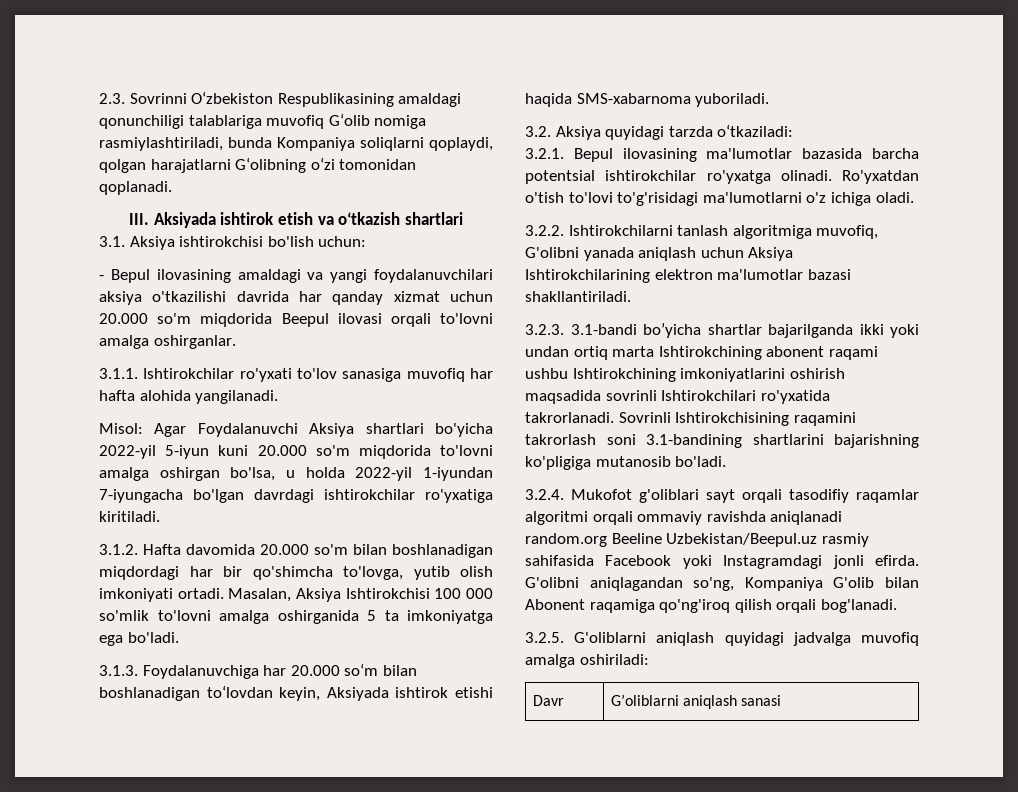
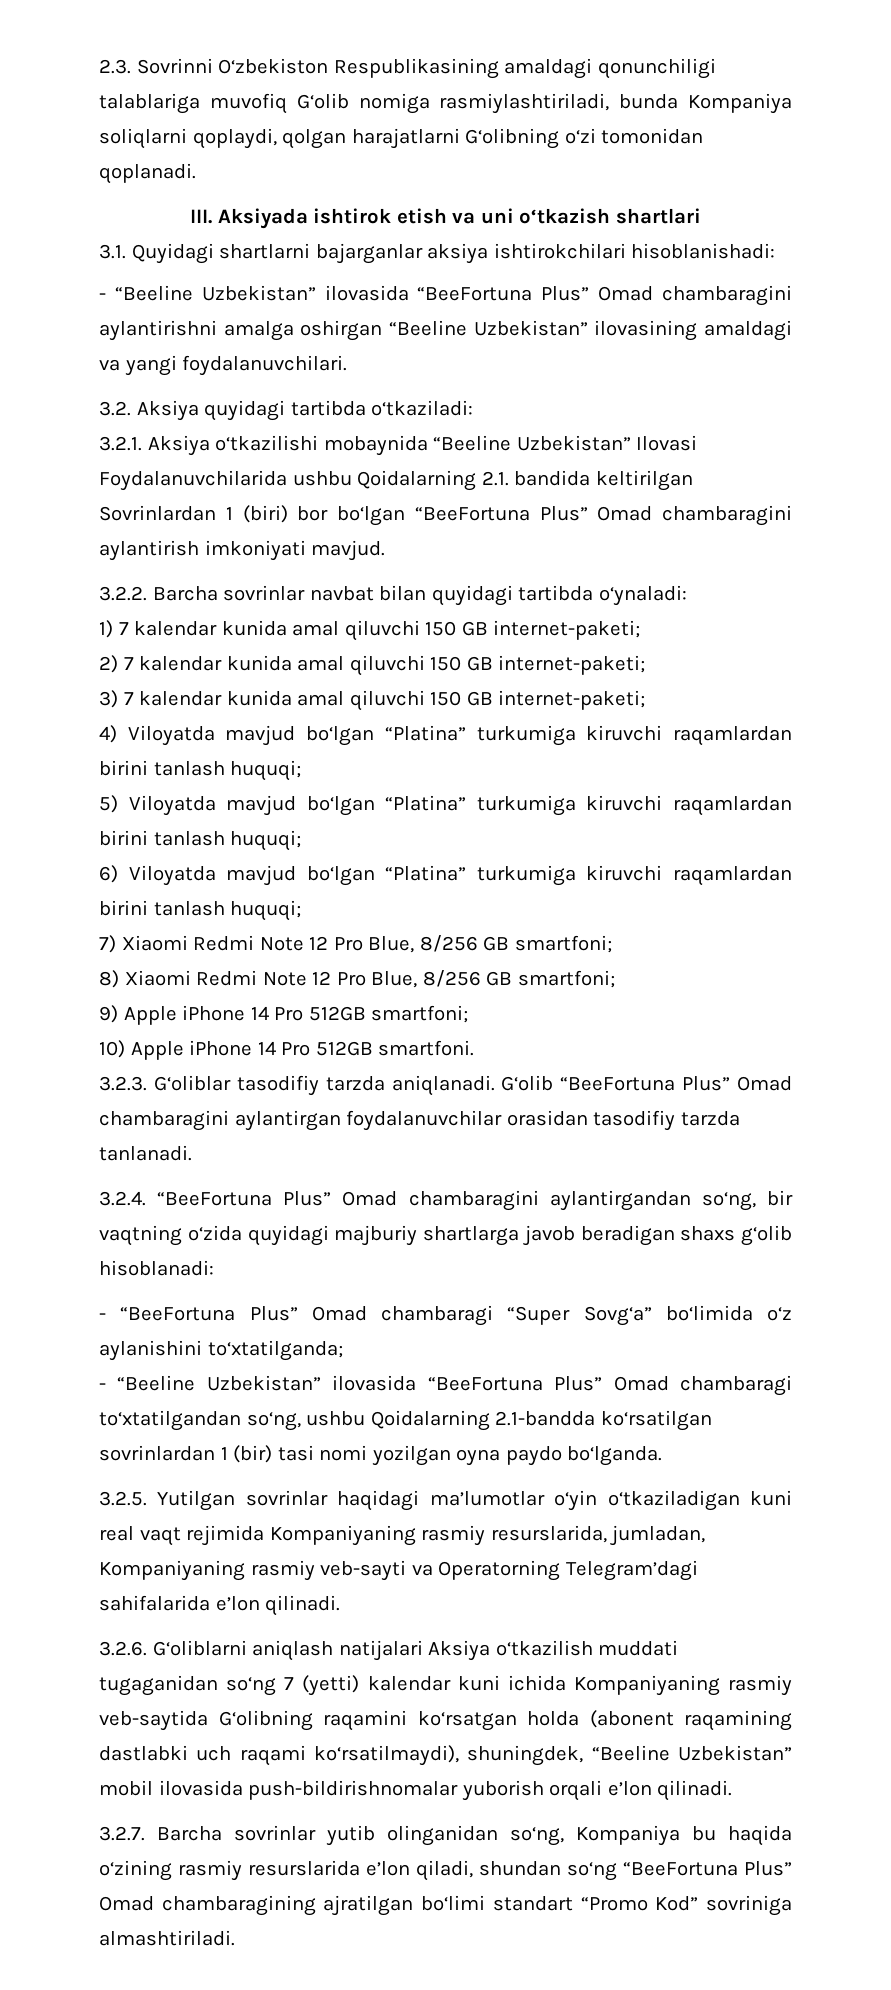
(334, 220) none -> [480,208,514,224] uni
[129,236,367,250] [99,269,493,283] [99,291,493,305] [99,313,493,327] [99,335,236,349] [99,368,493,382] [99,390,279,404] [99,423,493,437] [99,445,493,459] [99,467,493,481] [99,489,493,503] [99,511,160,522] [99,544,493,558] [99,566,493,580] [99,588,493,602] [99,610,493,624] [99,632,179,646] [99,663,417,679] [99,685,493,701] [525,93,770,107] Aksiya ishtirokchisi bo'lish uchun: // - Bepul ilovasining amaldagi va yangi foydalanuvchilari aksiya o'tkazilishi davrida har qanday xizmat uchun 20.000 so'm miqdorida Beepul ilovasi orqali to'lovni amalga oshirganlar. // 3.1.1. Ishtirokchilar ro'yxati to'lov sanasiga muvofiq har hafta alohida yangilanadi. // Misol: Agar Foydalanuvchi Aksiya shartlari bo'yicha 2022-yil 5-iyun kuni 20.000 so'm miqdorida to'lovni amalga oshirgan bo'lsa, u holda 2022-yil 1-iyundan 7-iyungacha bo'lgan davrdagi ishtirokchilar ro'yxatiga kiritiladi. // 3.1.2. Hafta davomida 20.000 so'm bilan boshlanadigan miqdordagi har bir qo'shimcha to'lovga, yutib olish imkoniyati ortadi. Masalan, Aksiya Ishtirokchisi 100 000 so'mlik to'lovni amalga oshirganida 5 ta imkoniyatga ega bo'ladi. // 3.1.3. Foydalanuvchiga har 20.000 so‘m bilan boshlanadigan to‘lovdan keyin, Aksiyada ishtirok etishi haqida SMS-xabarnoma yuboriladi. -> [131,243,776,264] [99,285,792,306] [99,320,792,341] [99,355,348,376] Quyidagi shartlarni bajarganlar aksiya ishtirokchilari hisoblanishadi: // - “Beeline Uzbekistan” ilovasida “BeeFortuna Plus” Omad chambaragini aylantirishni amalga oshirgan “Beeline Uzbekistan” ilovasining amaldagi va yangi foydalanuvchilari.
[668,126,713,137] tarzda -> [290,400,366,416] tartibda
[573,148,919,162] [525,170,919,184] [525,192,914,206] [525,225,879,239] [525,247,794,261] [525,269,851,283] [525,291,631,302] [525,323,919,338] [525,346,878,360] [525,368,845,382] [525,390,830,404] [525,412,856,426] [525,434,919,448] [525,456,727,470] [525,489,919,503] [525,511,843,525] [525,533,869,547] [525,555,919,569] [525,577,919,591] [525,599,897,613] [525,632,919,646] [525,654,649,668] [532,695,564,706] [610,694,781,709] Bepul ilovasining ma'lumotlar bazasida barcha potentsial ishtirokchilar ro'yxatga olinadi. Ro'yxatdan o'tish to'lovi to'g'risidagi ma'lumotlarni o'z ichiga oladi. // 3.2.2. Ishtirokchilarni tanlash algoritmiga muvofiq, G'olibni yanada aniqlash uchun Aksiya Ishtirokchilarining elektron ma'lumotlar bazasi shakllantiriladi. // 3.2.3. 3.1-bandi bo’yicha shartlar bajarilganda ikki yoki undan ortiq marta Ishtirokchining abonent raqami ushbu Ishtirokchining imkoniyatlarini oshirish maqsadida sovrinli Ishtirokchilari ro'yxatida takrorlanadi. Sovrinli Ishtirokchisining raqamini takrorlash soni 3.1-bandining shartlarini bajarishning ko'pligiga mutanosib bo'ladi. // 3.2.4. Mukofot g'oliblari sayt orqali tasodifiy raqamlar algoritmi orqali ommaviy ravishda aniqlanadi random.org Beeline Uzbekistan/Beepul.uz rasmiy sahifasida Facebook yoki Instagramdagi jonli efirda. G'olibni aniqlagandan so'ng, Kompaniya G'olib bilan Abonent raqamiga qo'ng'iroq qilish orqali bog'lanadi. // 3.2.5. G'oliblarni aniqlash quyidagi jadvalga muvofiq amalga oshiriladi: // Davr | G’oliblarni aniqlash sanasi -> [147,435,698,456] [99,470,693,491] [99,505,792,526] [99,540,386,561] [99,585,687,606] [99,620,641,641] [99,655,646,676] [99,690,646,711] [99,725,792,746] [99,760,302,781] [99,795,792,816] [99,830,302,851] [99,865,792,886] [99,900,302,921] [99,935,612,953] [99,970,615,988] [99,1005,469,1025] [99,1040,475,1060] [99,1075,792,1096] [99,1110,740,1131] [99,1145,192,1161] [99,1190,793,1211] [99,1225,792,1246] [99,1260,214,1276] [99,1305,792,1326] [99,1340,343,1361] [99,1375,792,1396] [99,1410,712,1431] [99,1445,663,1466] [99,1490,793,1511] [99,1525,706,1546] [99,1560,698,1581] [99,1595,341,1616] [99,1640,679,1661] [99,1675,792,1696] [99,1710,792,1731] [99,1745,792,1766] [99,1780,733,1801] [99,1825,792,1846] [99,1860,792,1881] [99,1895,792,1916] [99,1930,235,1946] Aksiya o‘tkazilishi mobaynida “Beeline Uzbekistan” Ilovasi Foydalanuvchilarida ushbu Qoidalarning 2.1. bandida keltirilgan Sovrinlardan 1 (biri) bor bo‘lgan “BeeFortuna Plus” Omad chambaragini aylantirish imkoniyati mavjud. // 3.2.2. Barcha sovrinlar navbat bilan quyidagi tartibda o‘ynaladi: // 1) 7 kalendar kunida amal qiluvchi 150 GB internet-paketi; // 2) 7 kalendar kunida amal qiluvchi 150 GB internet-paketi; // 3) 7 kalendar kunida amal qiluvchi 150 GB internet-paketi; // 4) Viloyatda mavjud bo‘lgan “Platina” turkumiga kiruvchi raqamlardan birini tanlash huquqi; // 5) Viloyatda mavjud bo‘lgan “Platina” turkumiga kiruvchi raqamlardan birini tanlash huquqi; // 6) Viloyatda mavjud bo‘lgan “Platina” turkumiga kiruvchi raqamlardan birini tanlash huquqi; // 7) Xiaomi Redmi Note 12 Pro Blue, 8/256 GB smartfoni; // 8) Xiaomi Redmi Note 12 Pro Blue, 8/256 GB smartfoni; // 9) Apple iPhone 14 Pro 512GB smartfoni; // 10) Apple iPhone 14 Pro 512GB smartfoni. // 3.2.3. G‘oliblar tasodifiy tarzda aniqlanadi. G‘olib “BeeFortuna Plus” Omad chambaragini aylantirgan foydalanuvchilar orasidan tasodifiy tarzda tanlanadi. // 3.2.4. “BeeFortuna Plus” Omad chambaragini aylantirgandan so‘ng, bir vaqtning o‘zida quyidagi majburiy shartlarga javob beradigan shaxs g‘olib hisoblanadi: // - “BeeFortuna Plus” Omad chambaragi “Super Sovg‘a” bo‘limida o‘z aylanishini to‘xtatilganda; // - “Beeline Uzbekistan” ilovasida “BeeFortuna Plus” Omad chambaragi to‘xtatilgandan so‘ng, ushbu Qoidalarning 2.1-bandda ko‘rsatilgan sovrinlardan 1 (bir) tasi nomi yozilgan oyna paydo bo‘lganda. // 3.2.5. Yutilgan sovrinlar haqidagi ma’lumotlar o‘yin o‘tkaziladigan kuni real vaqt rejimida Kompaniyaning rasmiy resurslarida, jumladan, Kompaniyaning rasmiy veb-sayti va Operatorning Telegram’dagi sahifalarida e’lon qilinadi. // 3.2.6. G‘oliblarni aniqlash natijalari Aksiya o‘tkazilish muddati tugaganidan so‘ng 7 (yetti) kalendar kuni ichida Kompaniyaning rasmiy veb-saytida G‘olibning raqamini ko‘rsatgan holda (abonent raqamining dastlabki uch raqami ko‘rsatilmaydi), shuningdek, “Beeline Uzbekistan” mobil ilovasida push-bildirishnomalar yuborish orqali e’lon qilinadi. // 3.2.7. Barcha sovrinlar yutib olinganidan so‘ng, Kompaniya bu haqida o‘zining rasmiy resurslarida e’lon qiladi, shundan so‘ng “BeeFortuna Plus” Omad chambaragining ajratilgan bo‘limi standart “Promo Kod” sovriniga almashtiriladi.

